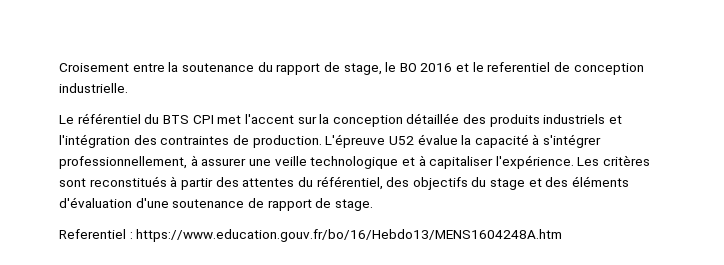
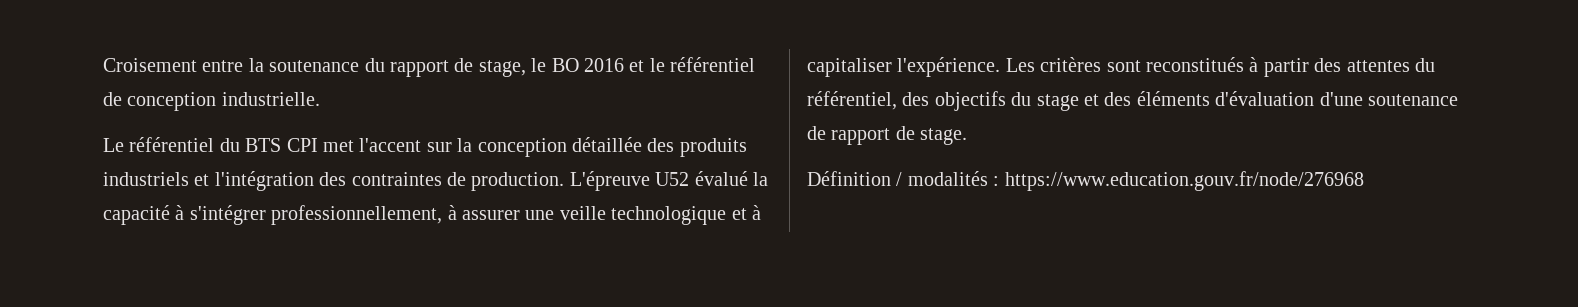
[487,62,551,72] referentiel -> [670,57,756,72] référentiel
[417,134,458,145] évalue -> [694,171,748,186] évalué
[59,229,563,242] Referentiel : https://www.education.gouv.fr/bo/16/Hebdo13/MENS1604248A.htm -> [807,171,1364,191] Définition / modalités : https://www.education.gouv.fr/node/276968

